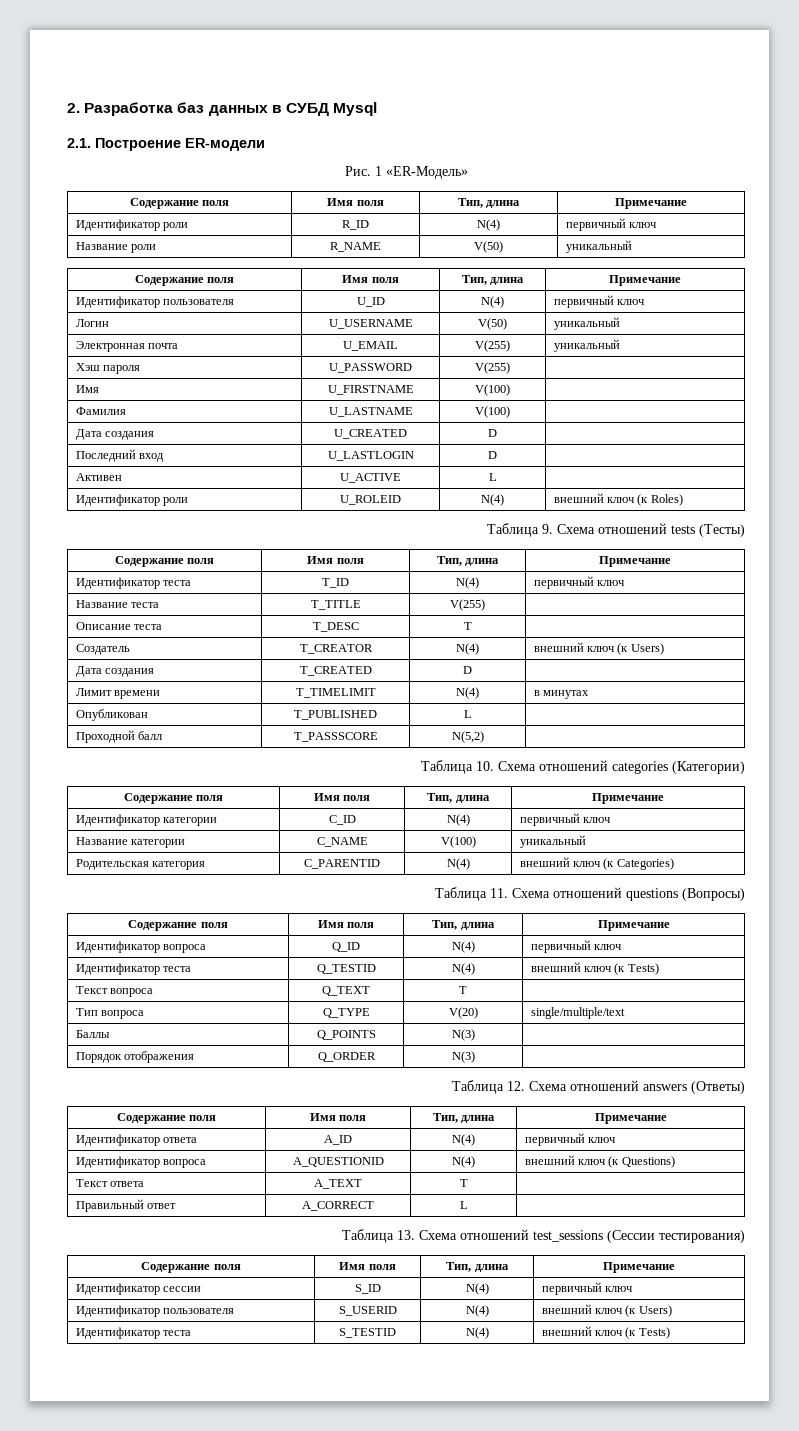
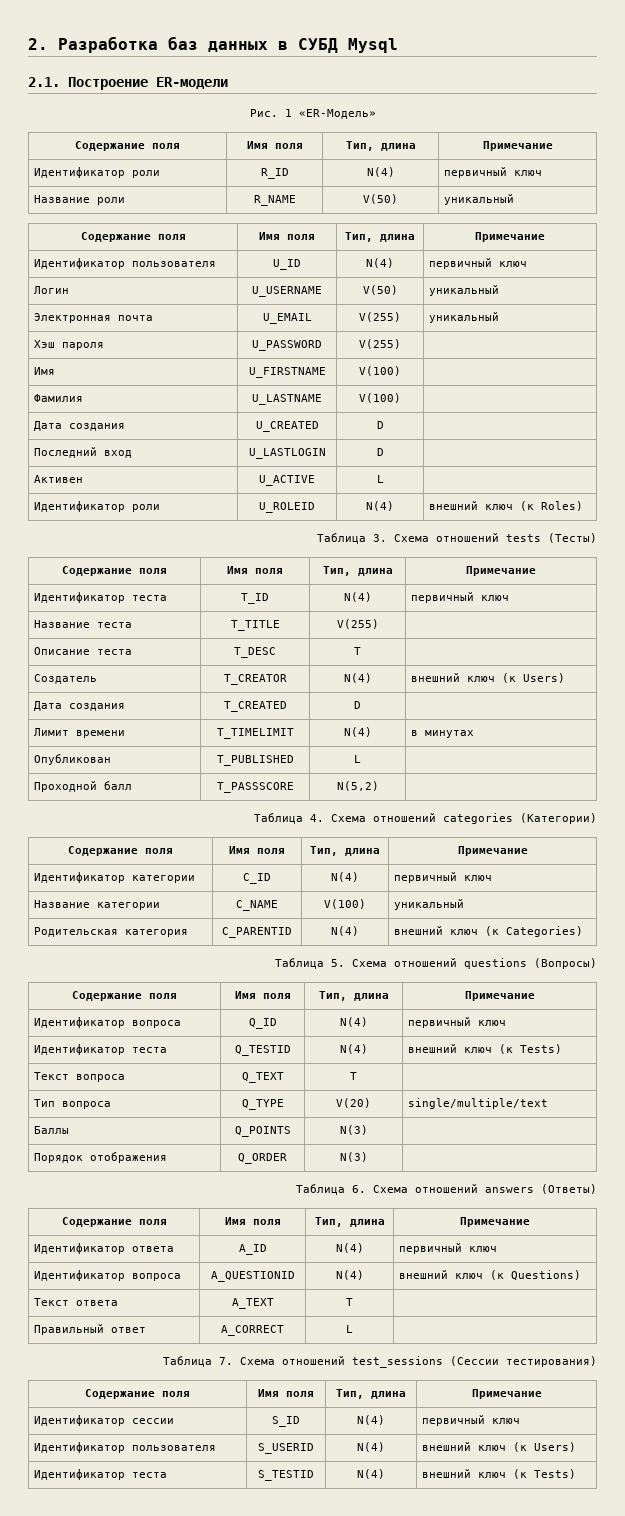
[542,524,553,534] 9. -> [373,534,387,542] 3.
[476,761,494,771] 10. -> [310,814,324,822] 4.
[490,888,508,898] 11. -> [331,959,345,967] 5.
[507,1081,525,1091] 12. -> [352,1185,366,1193] 6.
[397,1230,415,1240] 13. -> [219,1357,233,1365] 7.

